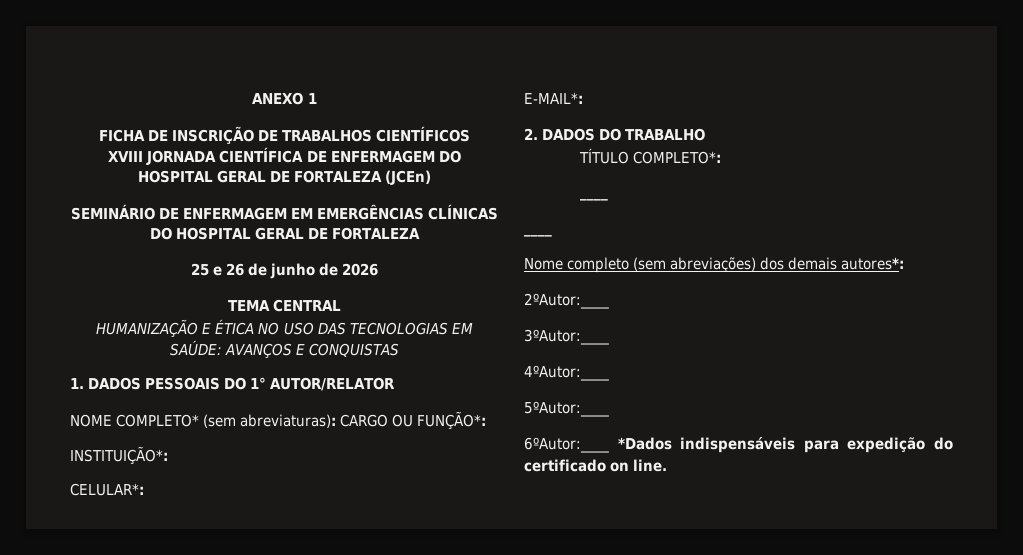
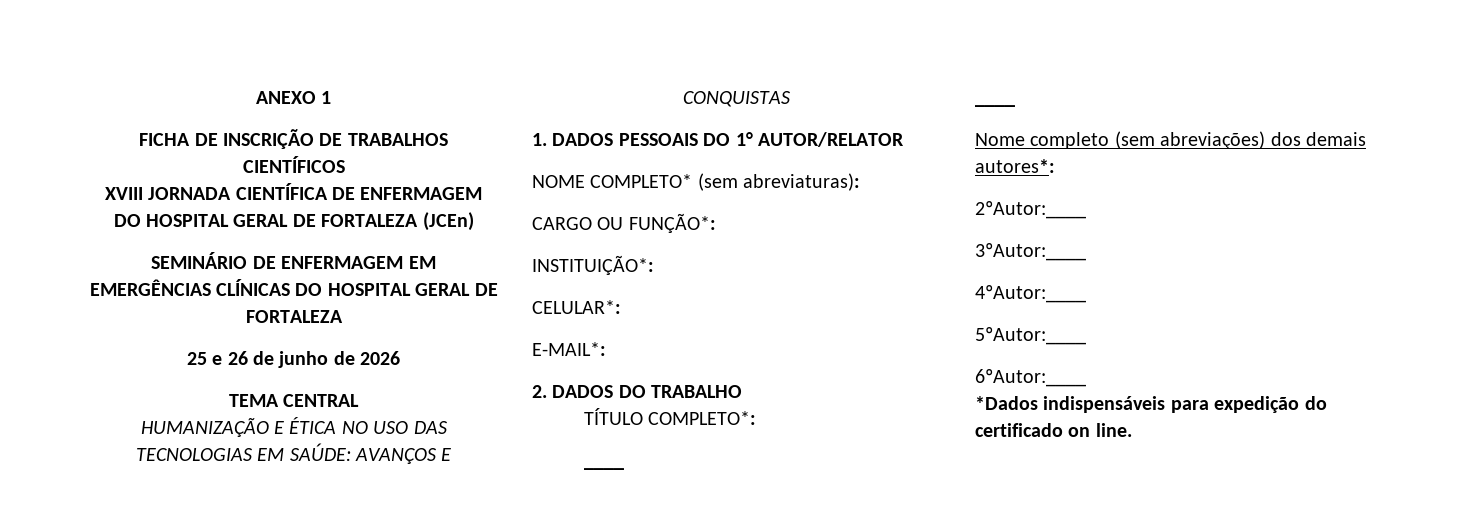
(337, 421) none -> (861, 182) //
(609, 445) none -> (1086, 378) //

